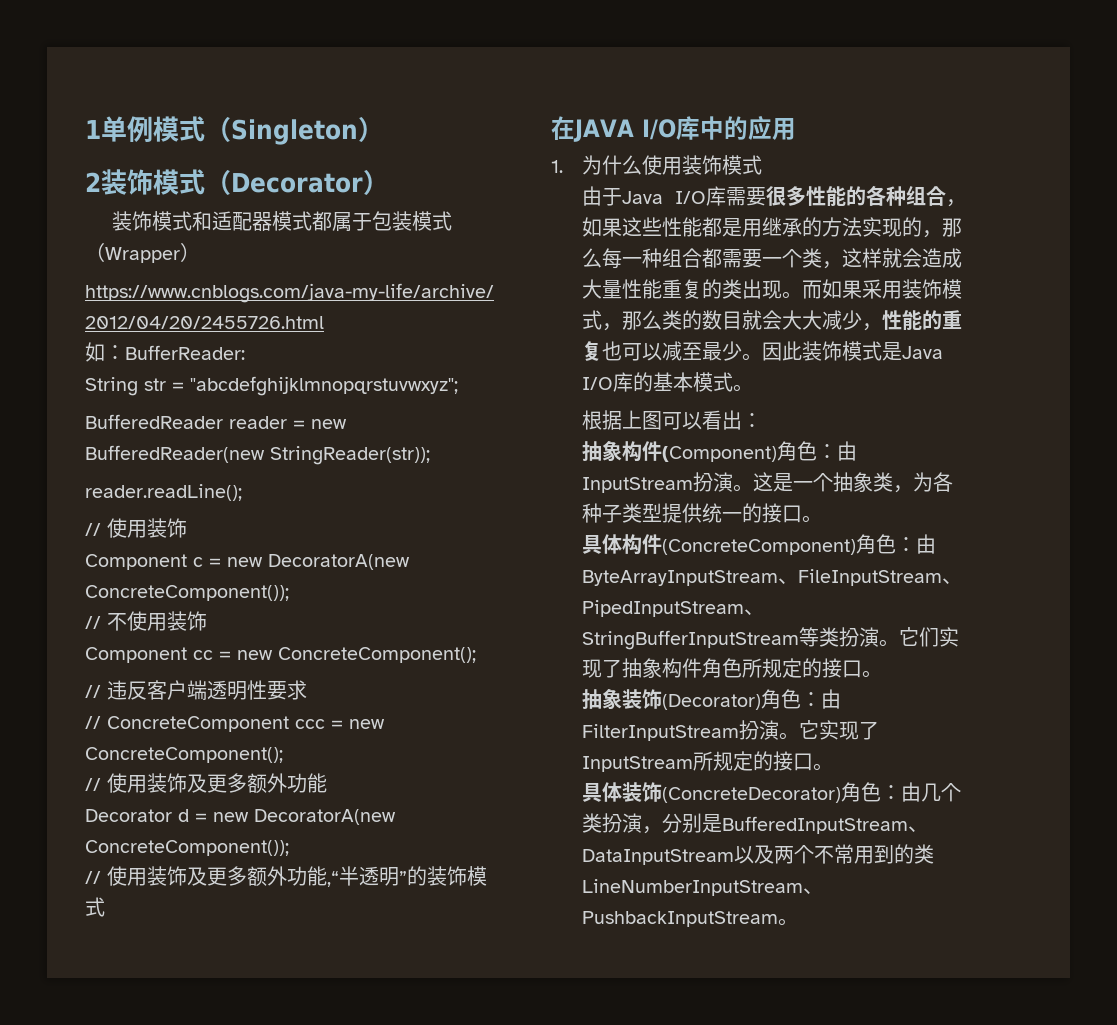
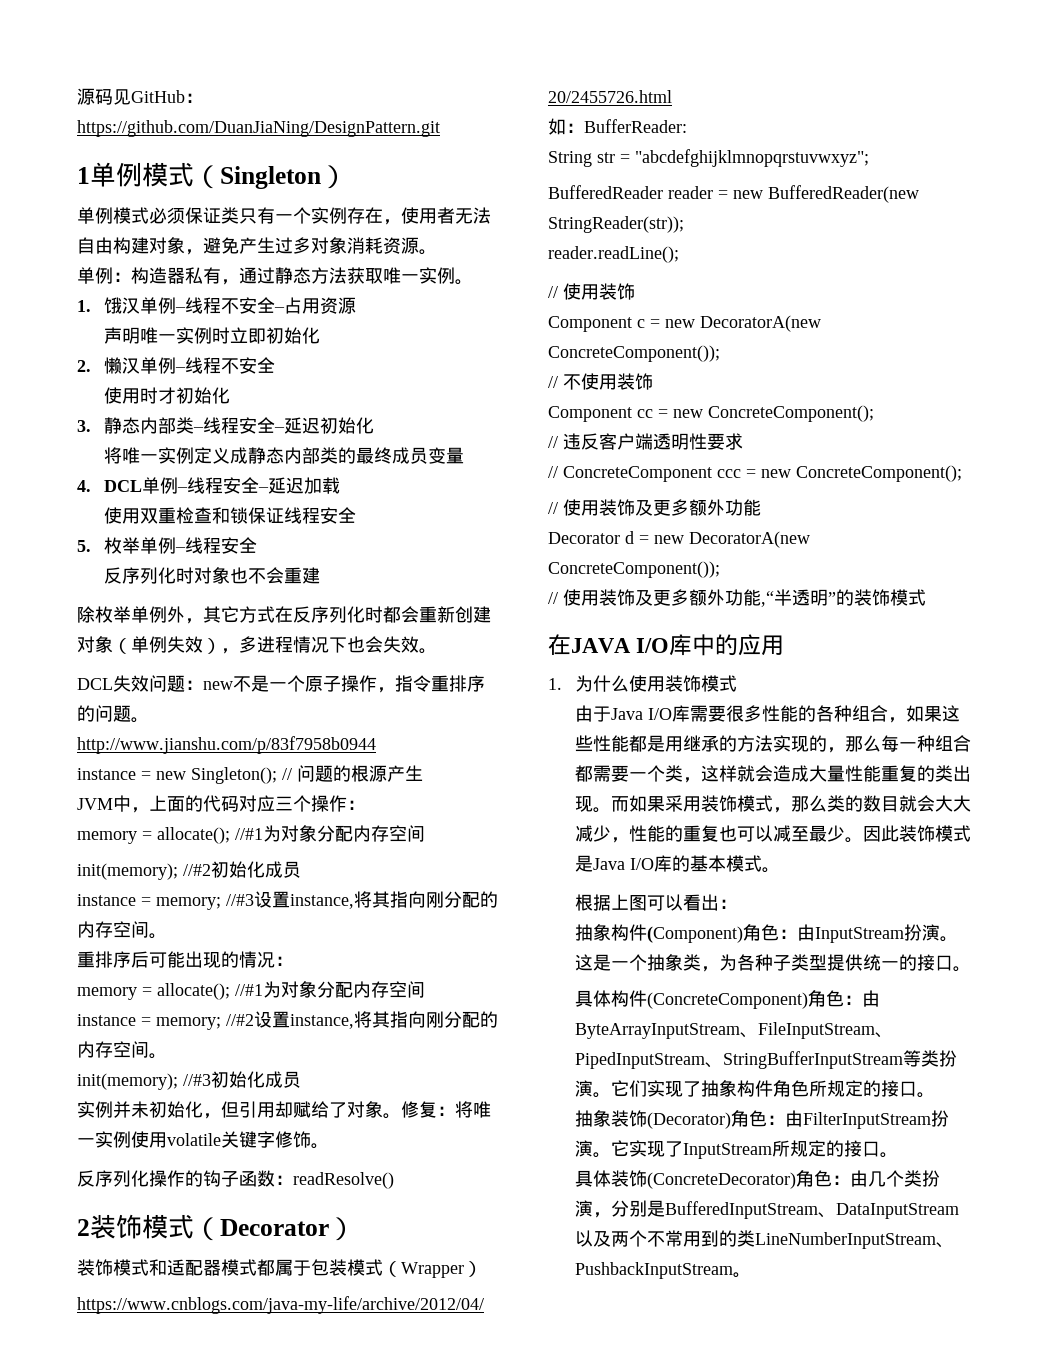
(85, 129) none -> [77,88,203,105] [77,120,440,137] 源码见GitHub：https://github.com/DuanJiaNing/DesignPattern.git //
(384, 129) none -> [77,207,491,225] [77,237,437,255] [77,267,473,285] [77,297,357,314] [104,327,321,344] [77,357,276,374] [104,387,231,404] [77,417,375,434] [104,447,465,464] [77,477,341,494] [104,507,357,524] [77,537,258,554] [104,567,321,584] [77,606,491,624] [77,636,437,654] [77,675,485,693] [77,705,149,723] [77,736,376,754] [77,765,423,784] [77,795,365,813] [77,825,425,844] [77,861,301,880] [77,891,498,910] [77,921,167,939] [77,951,293,968] [77,981,425,1000] [77,1011,498,1030] [77,1041,167,1059] [77,1071,301,1090] [77,1101,491,1119] [77,1131,329,1149] [77,1170,394,1189] // 单例模式必须保证类只有一个实例存在，使用者无法自由构建对象，避免产生过多对象消耗资源。 // 单例：构造器私有，通过静态方法获取唯一实例。 // 1.饿汉单例–线程不安全–占用资源 // 声明唯一实例时立即初始化 // 2.懒汉单例–线程不安全 // 使用时才初始化 // 3.静态内部类–线程安全–延迟初始化 // 将唯一实例定义成静态内部类的最终成员变量 // 4. DCL单例–线程安全–延迟加载 // 使用双重检查和锁保证线程安全 // 5.枚举单例–线程安全 // 反序列化时对象也不会重建 // 除枚举单例外，其它方式在反序列化时都会重新创建对象（单例失效），多进程情况下也会失效。 // DCL失效问题：new不是一个原子操作，指令重排序的问题。 // http://www.jianshu.com/p/83f7958b0944 // instance = new Singleton(); // 问题的根源产生 // JVM中，上面的代码对应三个操作： // memory = allocate(); //#1为对象分配内存空间 // init(memory); //#2初始化成员 // instance = memory; //#3设置instance,将其指向刚分配的内存空间。 // 重排序后可能出现的情况： // memory = allocate(); //#1为对象分配内存空间 // instance = memory; //#2设置instance,将其指向刚分配的内存空间。 // init(memory); //#3初始化成员 // 实例并未初始化，但引用却赋给了对象。修复：将唯一实例使用volatile关键字修饰。 // 反序列化操作的钩子函数：readResolve()

